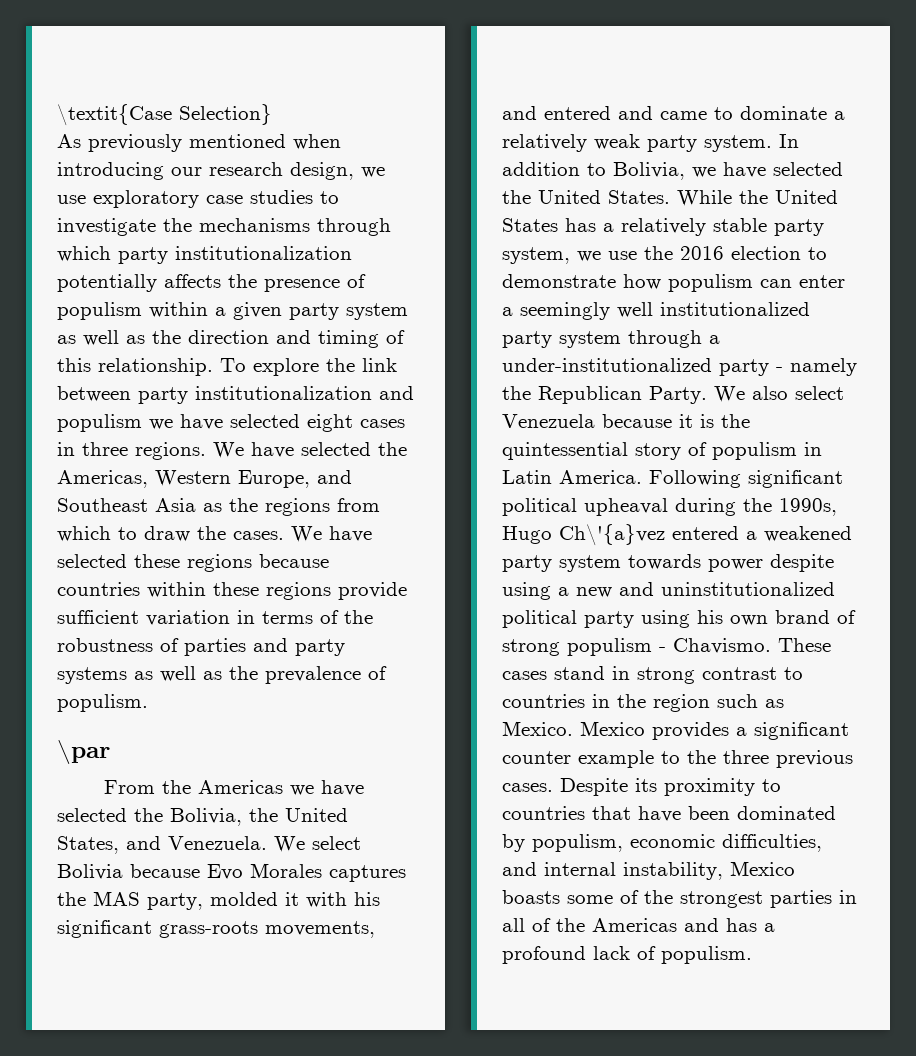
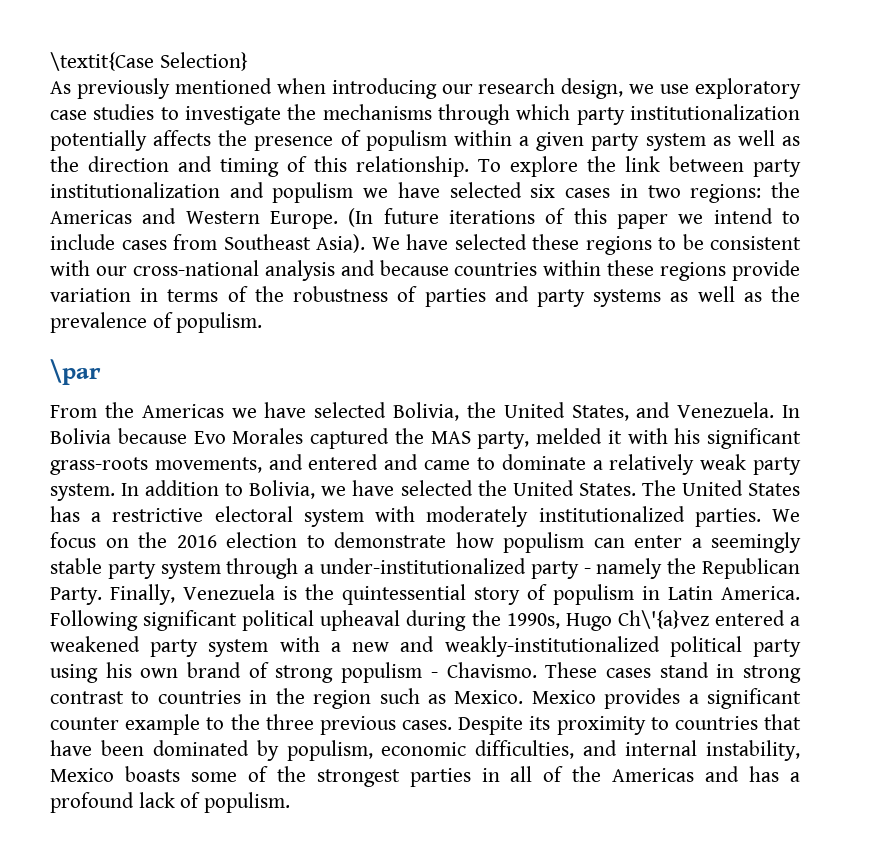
[307,414,353,432] eight -> [530,184,556,198] six
[82,442,407,460] [57,470,352,488] [57,498,380,516] [57,526,284,542] three regions. We have selected the Americas, Western Europe, and Southeast Asia as the regions from which to draw the cases. -> [647,182,801,203] [50,208,801,229] [50,234,365,253] two regions: the Americas and Western Europe. (In future iterations of this paper we intend to include cases from Southeast Asia).
(252, 563) none -> [658,234,801,250] [50,260,375,281] to be consistent with our cross-national analysis and
[57,610,139,624] sufficient -> (800, 270) none
[134,808,163,822] the -> (387, 410) none
[274,836,361,852] We select -> [782,405,801,418] In
[329,865,406,882] captures -> [310,428,389,449] captured
[210,892,278,906] molded -> [536,428,602,444] melded
[677,190,768,206] While the -> [641,480,676,496] The
[621,218,824,236] [502,247,637,264] relatively stable party system, we use -> [112,506,800,527] [50,532,129,548] restrictive electoral system with moderately institutionalized parties. We focus on
[617,302,810,318] well institutionalized -> [50,558,102,574] stable
[714,386,844,402] [502,414,693,428] We also select Venezuela because it -> [110,584,275,605] Finally, Venezuela
[628,554,834,572] [502,582,551,600] towards power despite using -> [279,636,320,652] with
[661,582,835,596] uninstitutionalized -> [444,636,660,657] weakly-institutionalized

